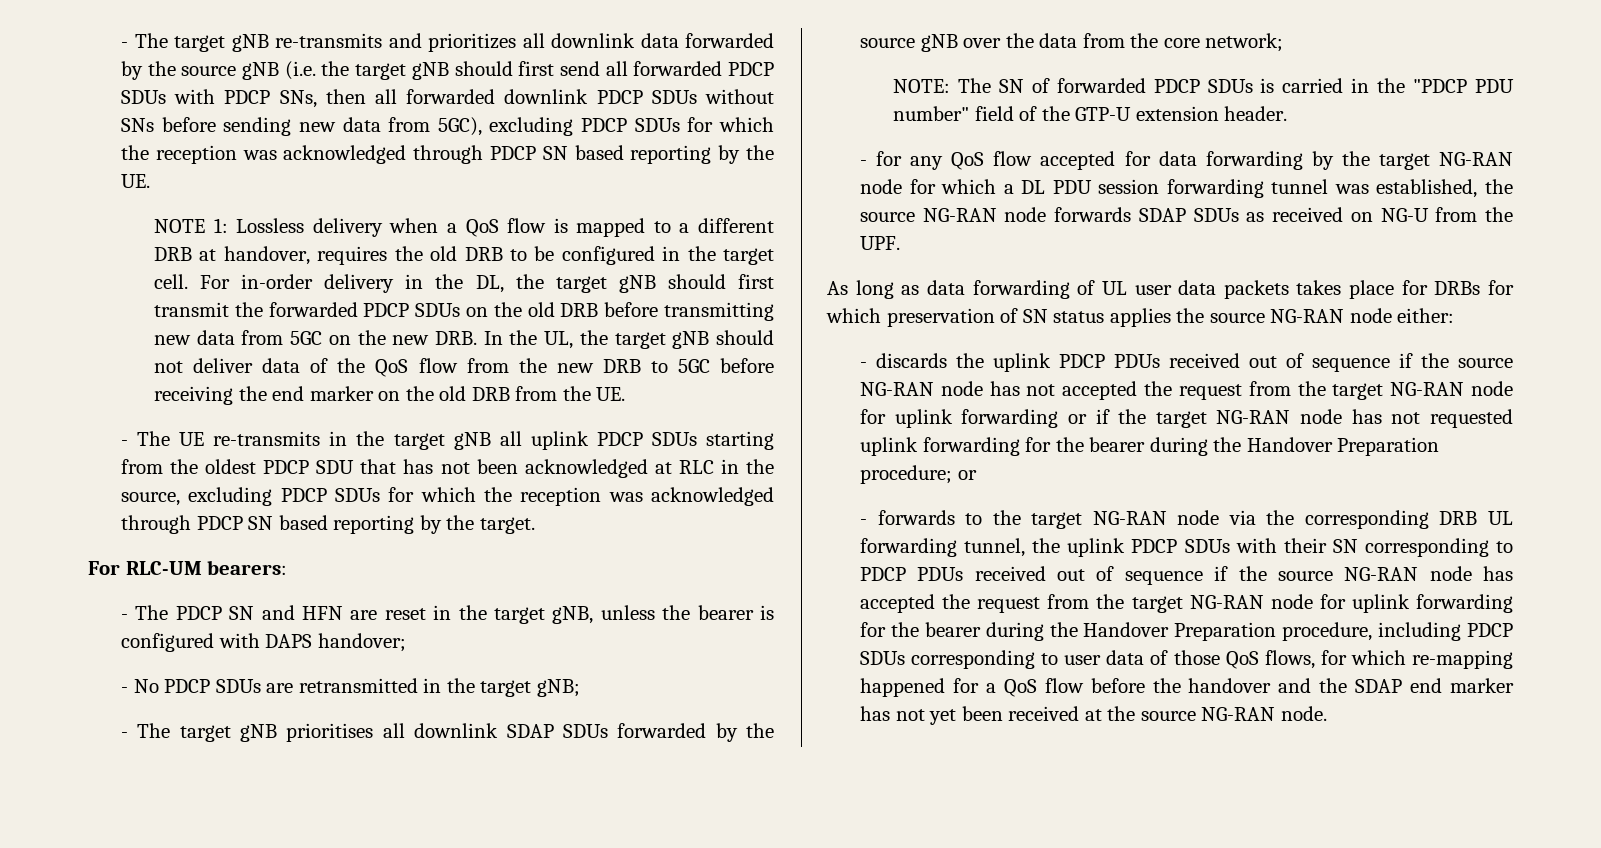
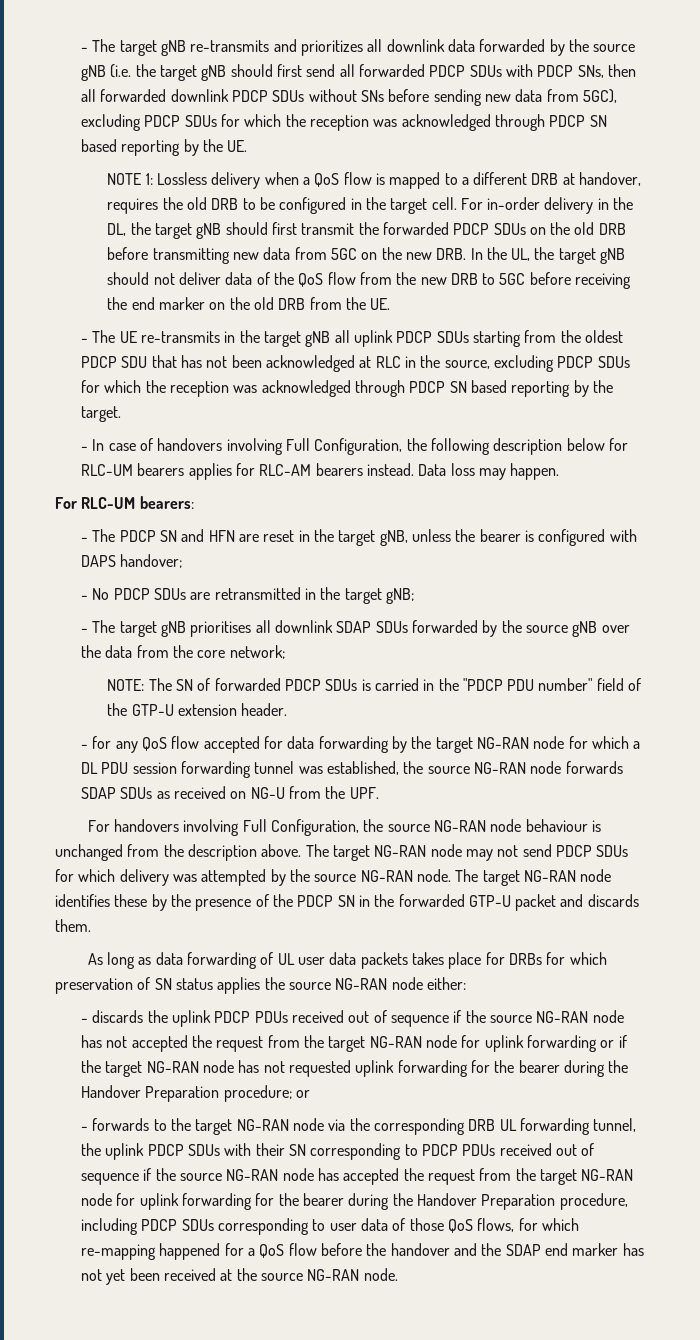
(535, 525) none -> [81,438,628,455] [81,463,560,480] // - In case of handovers involving Full Configuration, the following description below for RLC-UM bearers applies for RLC-AM bearers instead. Data loss may happen.
(901, 243) none -> [87,819,601,836] [55,844,629,861] [55,869,612,886] [55,894,639,911] [55,919,91,932] // For handovers involving Full Configuration, the source NG-RAN node behaviour is unchanged from the description above. The target NG-RAN node may not send PDCP SDUs for which delivery was attempted by the source NG-RAN node. The target NG-RAN node identifies these by the presence of the PDCP SN in the forwarded GTP-U packet and discards them.

